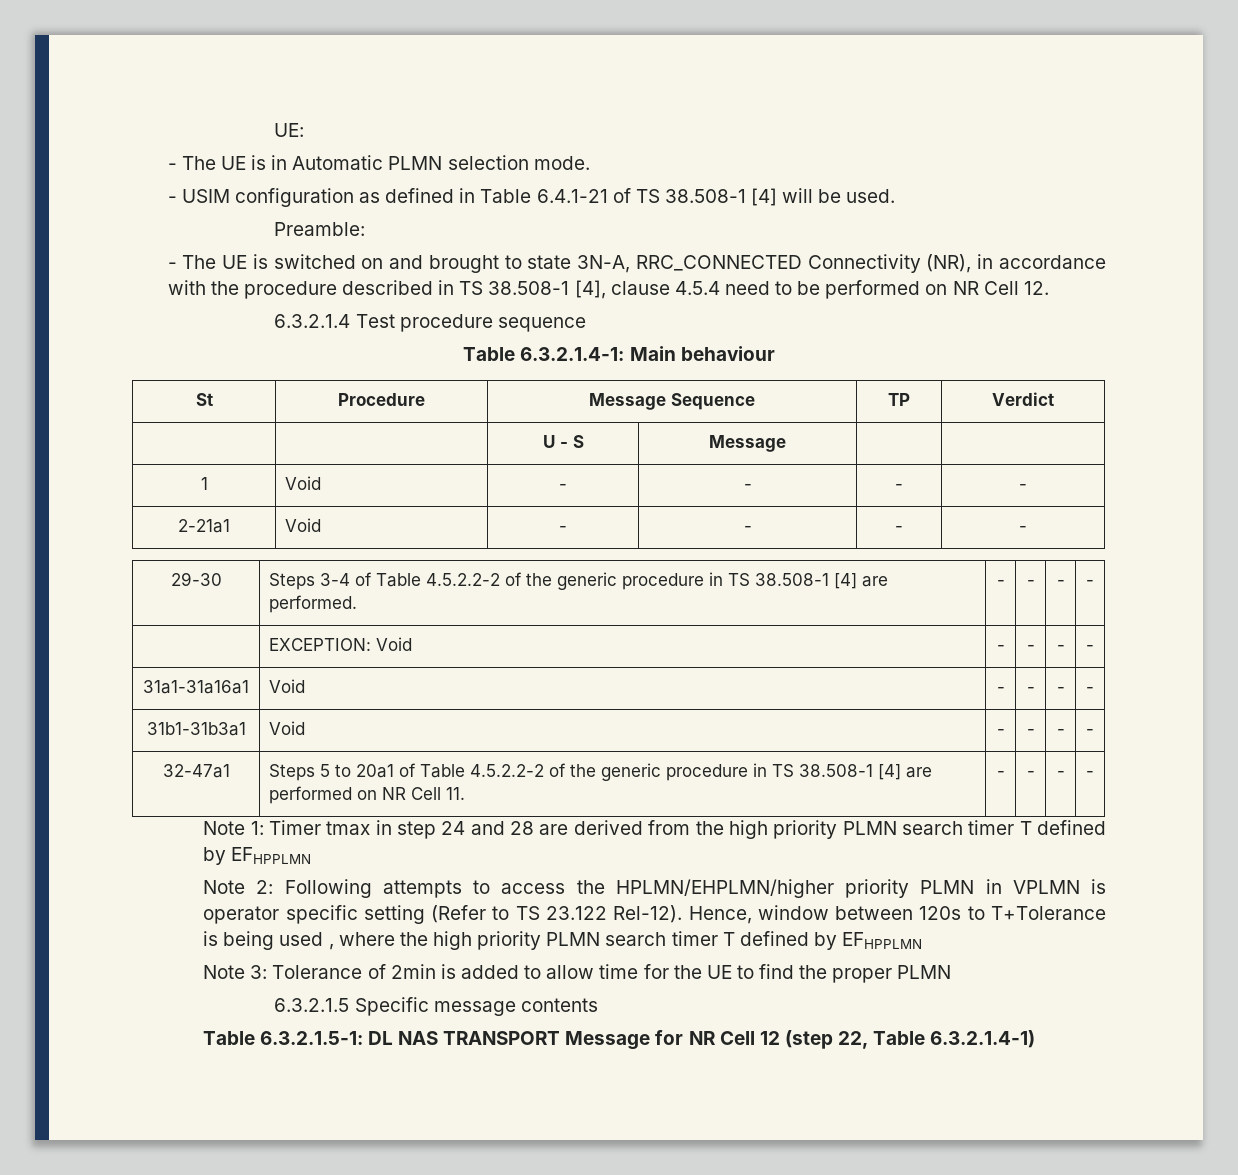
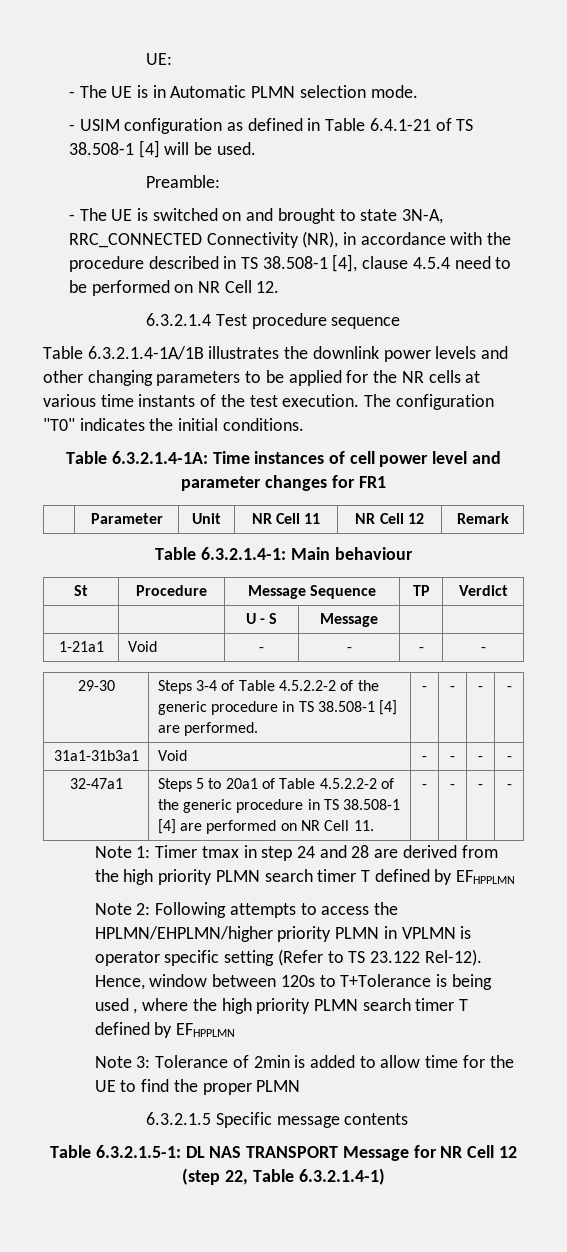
(586, 324) none -> [43,346,509,362] [43,370,481,386] [43,394,494,410] [43,418,304,431] [66,451,501,467] [181,475,386,491] [90,513,163,524] [192,513,221,524] [251,513,321,524] [355,513,424,524] [456,513,509,524] // Table 6.3.2.1.4-1A/1B illustrates the downlink power levels and other changing parameters to be applied for the NR cells at various time instants of the test execution. The configuration "T0" indicates the initial conditions. // Table 6.3.2.1.4-1A: Time instances of cell power level and parameter changes for FR1 // | Parameter | Unit | NR Cell 11 | NR Cell 12 | Remark
[200,477,208,490] [285,476,322,490] [559,484,567,490] [743,484,752,490] [895,484,903,490] [1019,484,1027,490] [178,519,230,533] 1 | Void | - | - | - | - // 2-21a1 -> [58,641,104,652] 1-21a1
[269,637,413,651] [996,645,1005,651] [1026,645,1035,651] [1056,645,1065,651] [1086,645,1094,651] [143,680,249,694] [269,679,306,693] [996,687,1005,693] [1026,687,1035,693] [1056,687,1065,693] [1086,687,1094,693] [146,722,246,736] | EXCEPTION: Void | - | - | - | - // 31a1-31a16a1 | Void | - | - | - | - // 31b1-31b3a1 -> [53,750,139,761] 31a1-31b3a1

